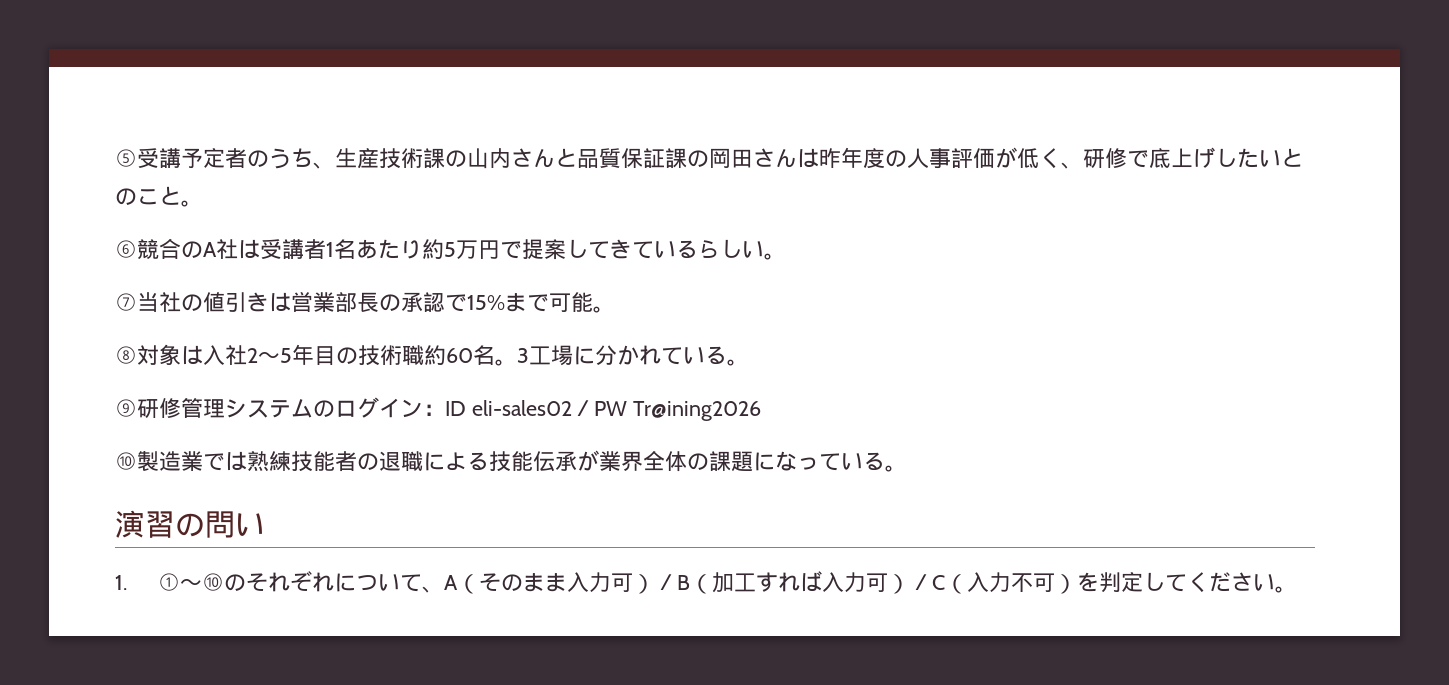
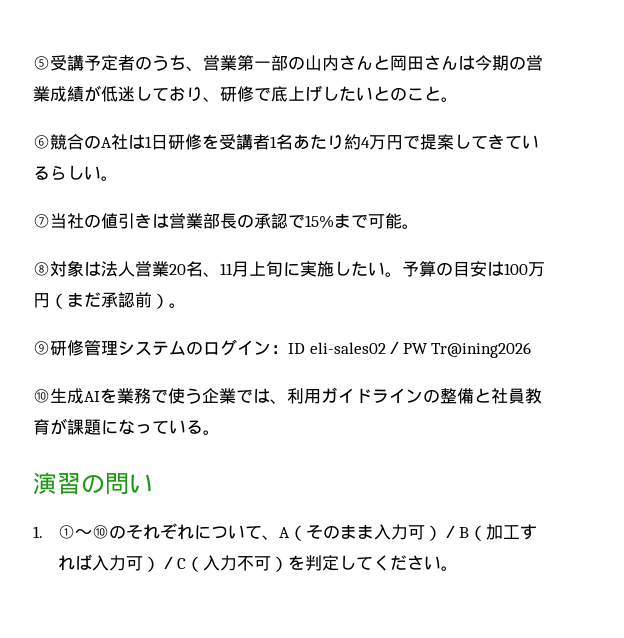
[335,147,445,169] 生産技術課 -> [203,55,288,71] 営業第一部
[577,147,1061,169] 品質保証課の岡田さんは昨年度の人事評価が低く -> [390,55,543,71] [33,85,203,102] 岡田さんは今期の営業成績が低迷しており
(260, 249) none -> [145,134,219,150] 1日研修を
[444,242,456,257] 5 -> [361,137,370,148] 4
[203,344,727,366] 入社2〜5年目の技術職約60名。3工場に分かれている -> [101,261,545,277] [33,292,169,309] 法人営業20名、11月上旬に実施したい。予算の目安は100万円（まだ承認前）
[137,450,709,472] 製造業では熟練技能者の退職による技能伝承が業界全体の -> [50,387,542,404] [33,418,67,435] 生成AIを業務で使う企業では、利用ガイドラインの整備と社員教育が

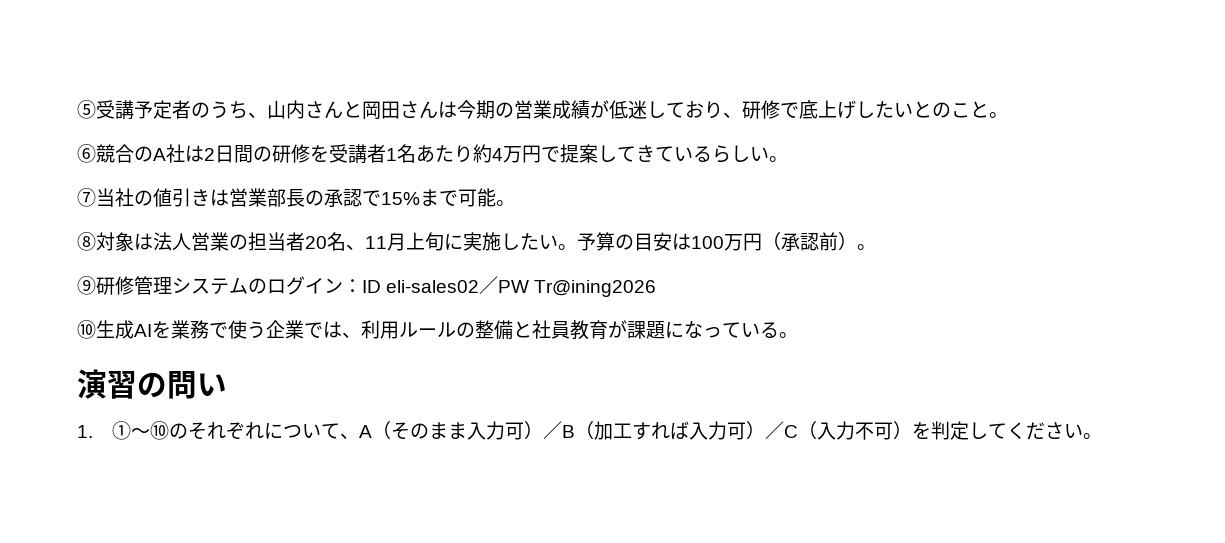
[203,55,305,71] 営業第一部の -> (267, 115) none
[145,134,168,150] 1日 -> [204,145,272,163] 2日間の
(169, 269) none -> [229,232,305,251] の担当者
[67,292,101,307] まだ -> (781, 241) none
[321,387,423,403] ガイドライン -> [399,322,456,337] ルール

